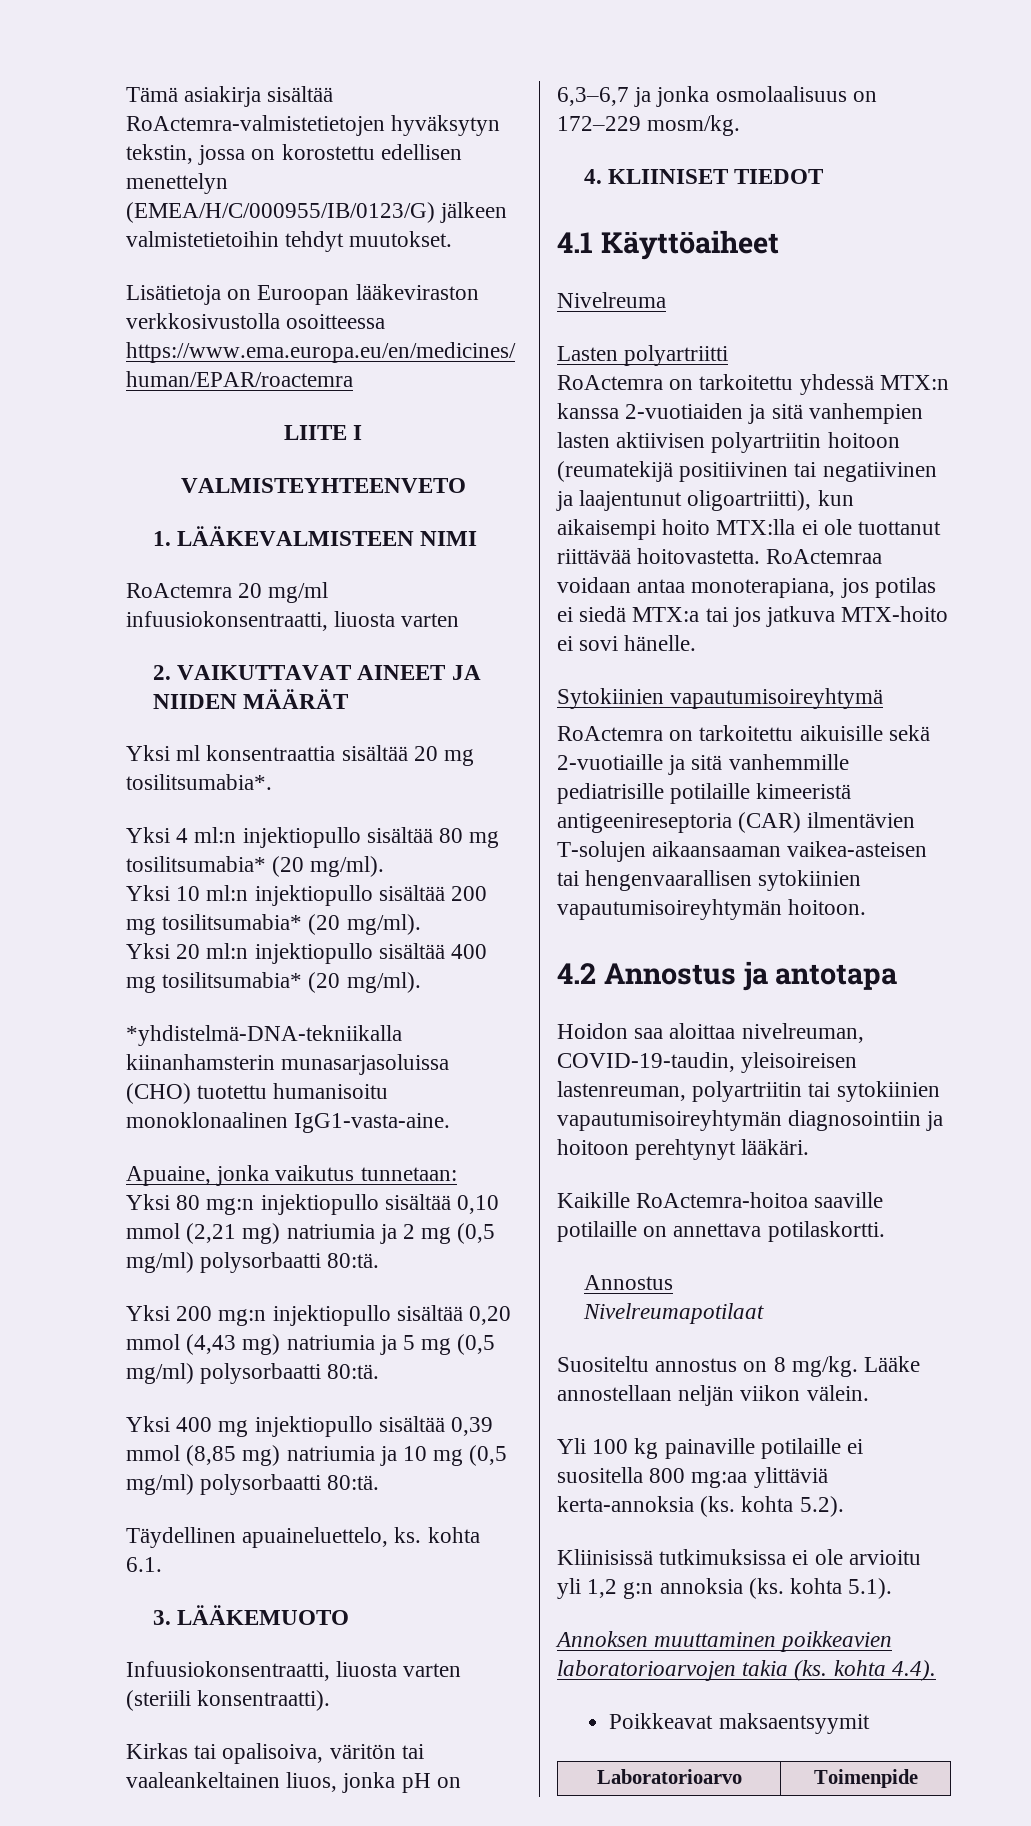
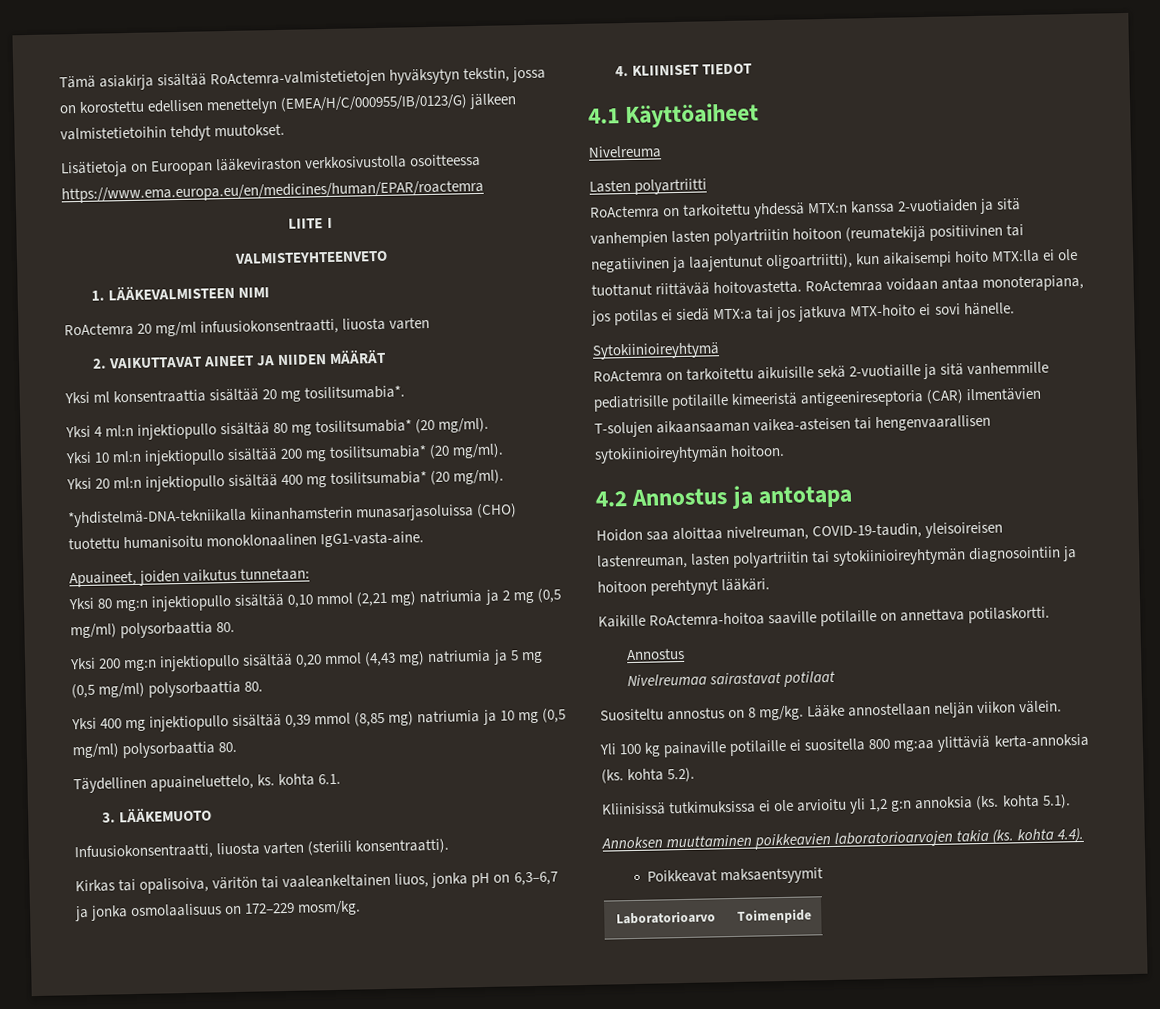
[126,1165,270,1186] Apuaine, jonka -> [69,570,181,588] Apuaineet, joiden
[200,1252,380,1273] polysorbaatti 80:tä. -> [120,621,236,639] polysorbaattia 80.
[200,1363,380,1384] polysorbaatti 80:tä. -> [148,680,264,698] polysorbaattia 80.
[200,1474,380,1495] polysorbaatti 80:tä. -> [122,741,238,759] polysorbaattia 80.
[616,432,706,448] aktiivisen -> (711, 237) none
[557,688,884,709] Sytokiinien vapautumisoireyhtymä -> [592,342,720,360] Sytokiinioireyhtymä
[758,870,862,891] [557,899,782,920] sytokiinien vapautumisoireyhtymän -> [594,446,728,464] sytokiinioireyhtymän
(686, 1091) none -> [691,552,731,566] lasten
[836,1081,940,1102] [557,1110,782,1131] sytokiinien vapautumisoireyhtymän -> [832,548,967,566] sytokiinioireyhtymän
[583,1303,765,1324] Nivelreumapotilaat -> [626,670,836,687] Nivelreumaa sairastavat potilaat

